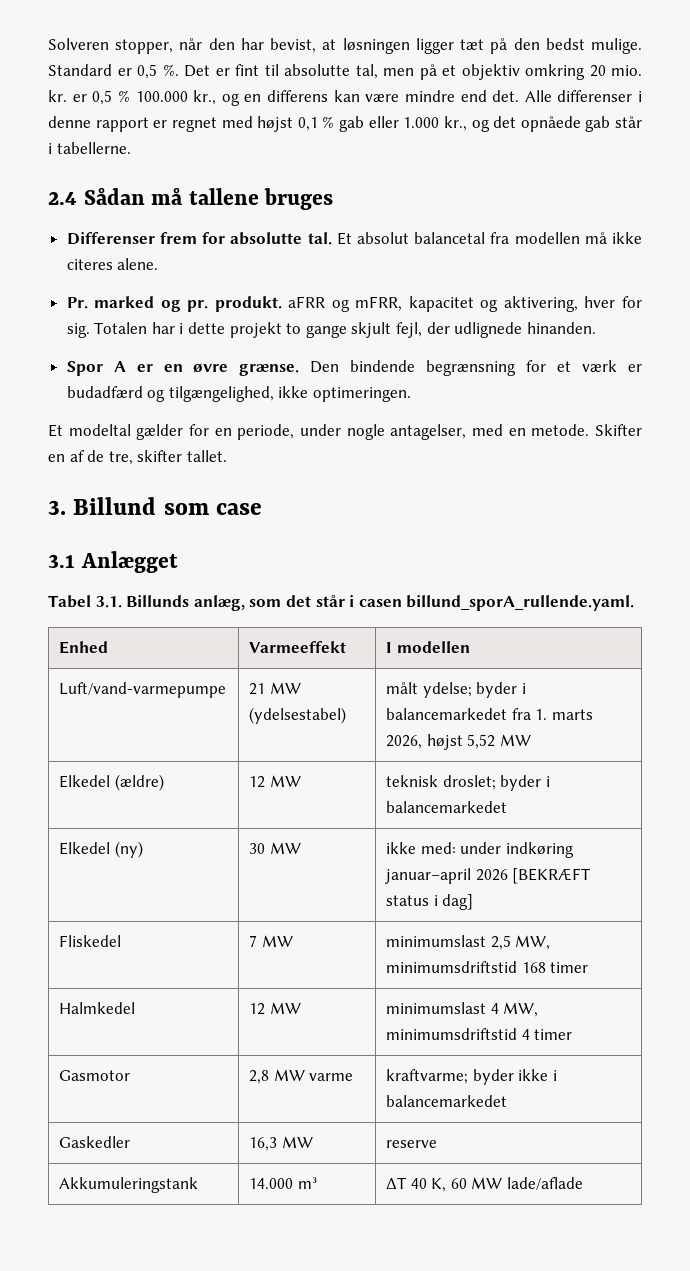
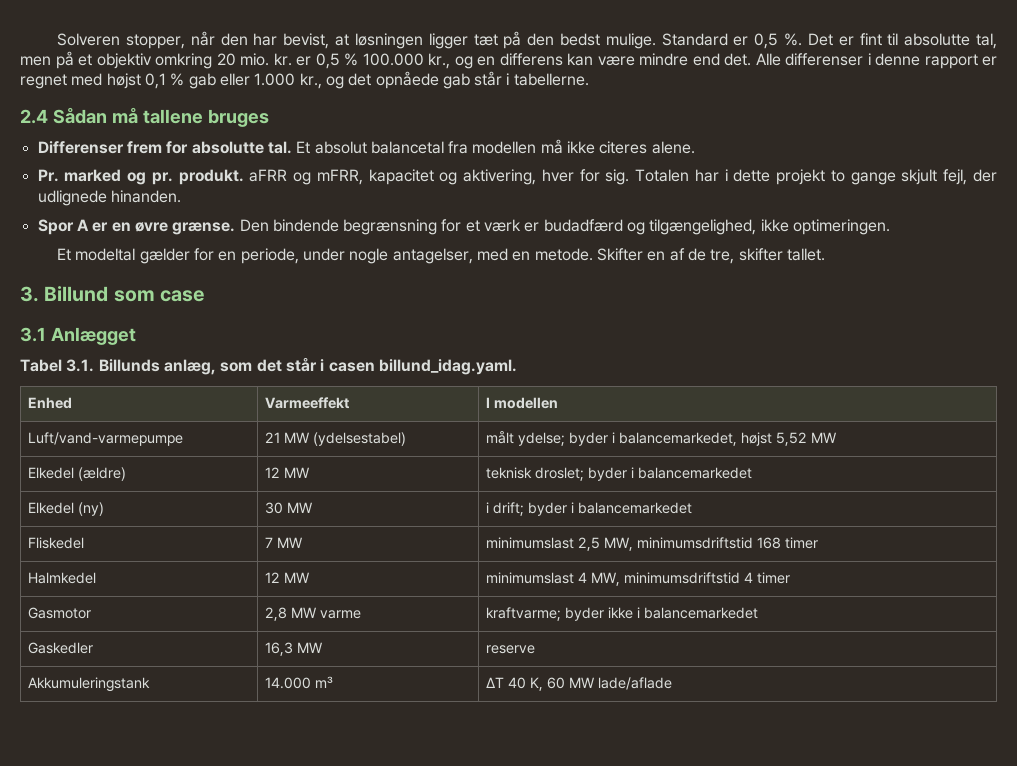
[406,595,635,611] billund_sporA_rullende.yaml. -> [378,359,517,375] billund_idag.yaml.
[386,708,593,720] [386,735,423,749] balancemarkedet fra 1. marts 2026, -> [618,432,737,446] balancemarkedet,
[386,842,574,858] [385,868,591,884] [386,894,474,910] ikke med: under indkøring januar–april 2026 [BEKRÆFT status i dag] -> [485,502,692,516] i drift; byder i balancemarkedet

